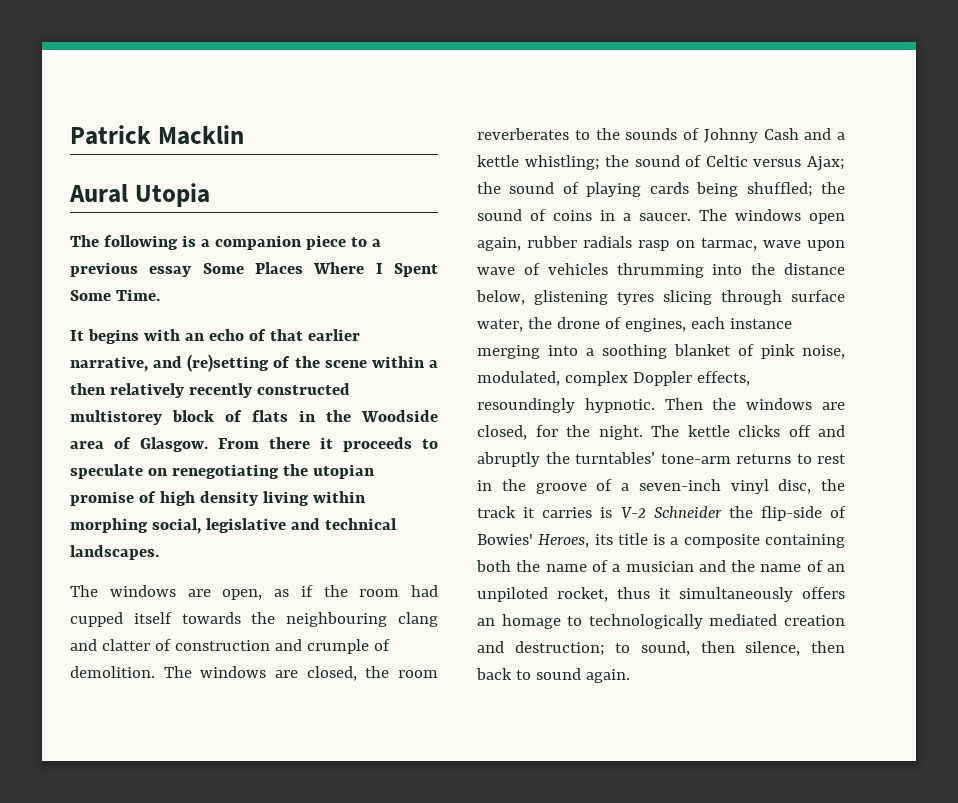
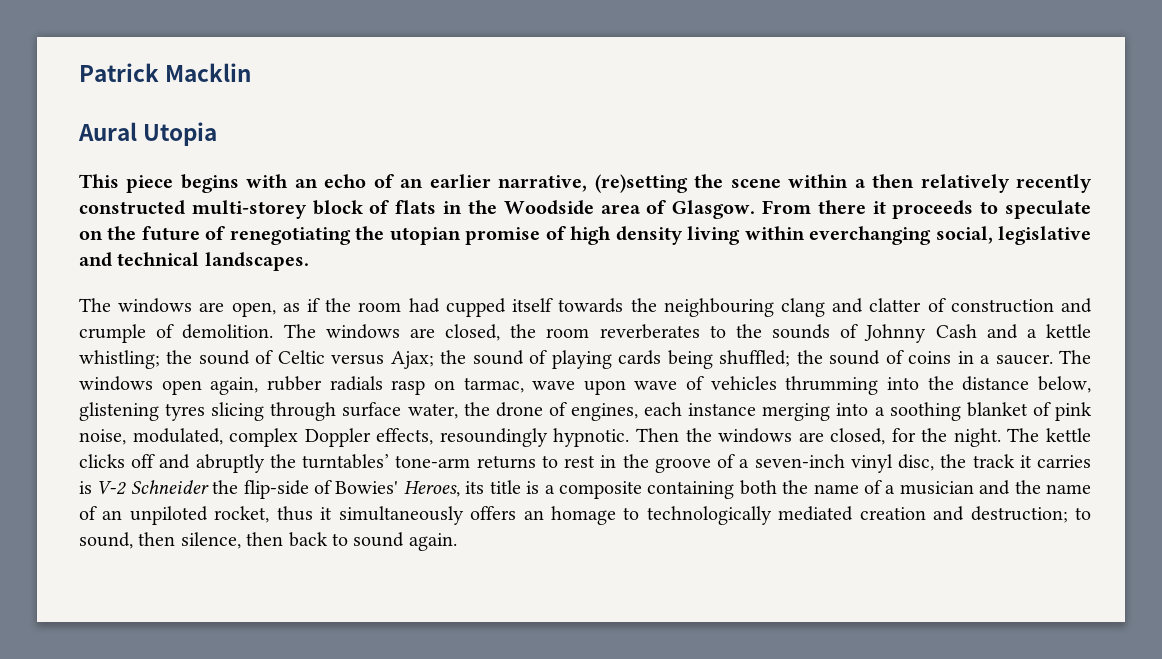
[70,235,381,250] [70,262,438,277] [70,289,160,301] [70,330,84,341] The following is a companion piece to a previous essay Some Places Where I Spent Some Time. // It -> [79,174,174,193] This piece
[269,329,303,341] that -> [400,178,424,188] an
[153,354,291,372] and (re)setting of -> [594,174,688,193] (re)setting
[70,410,162,425] multistorey -> [191,200,307,219] multi-storey
(168, 472) none -> [107,226,226,241] the future of
[70,518,148,533] morphing -> [809,226,932,245] everchanging

